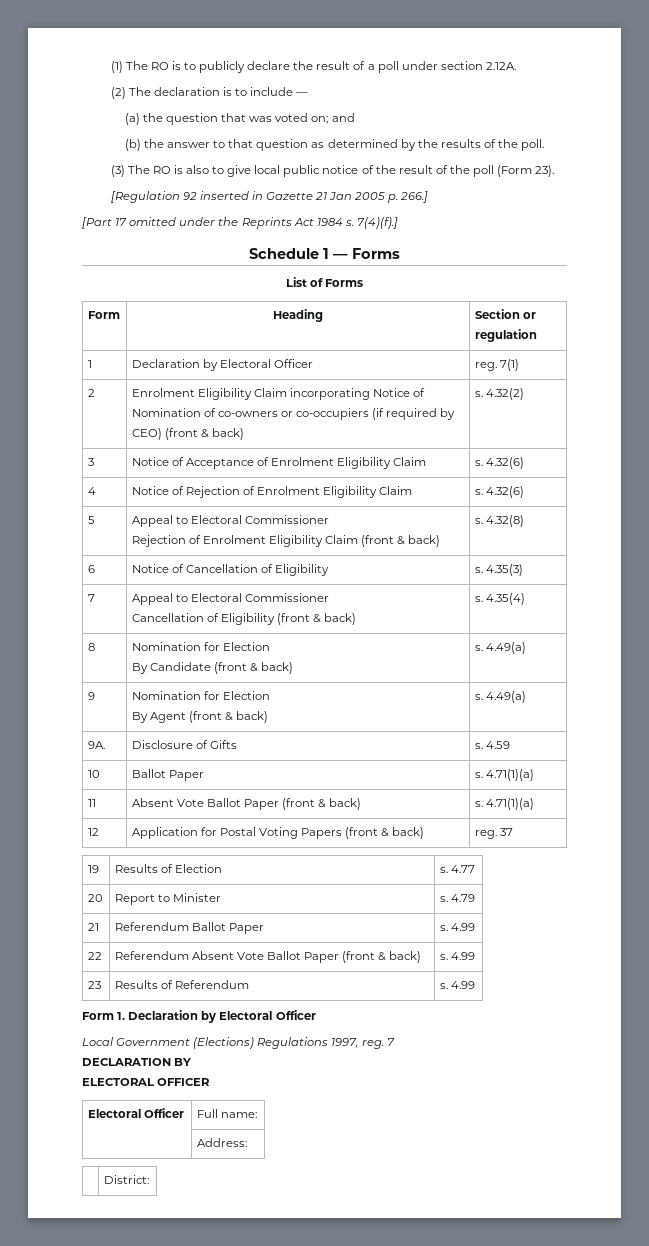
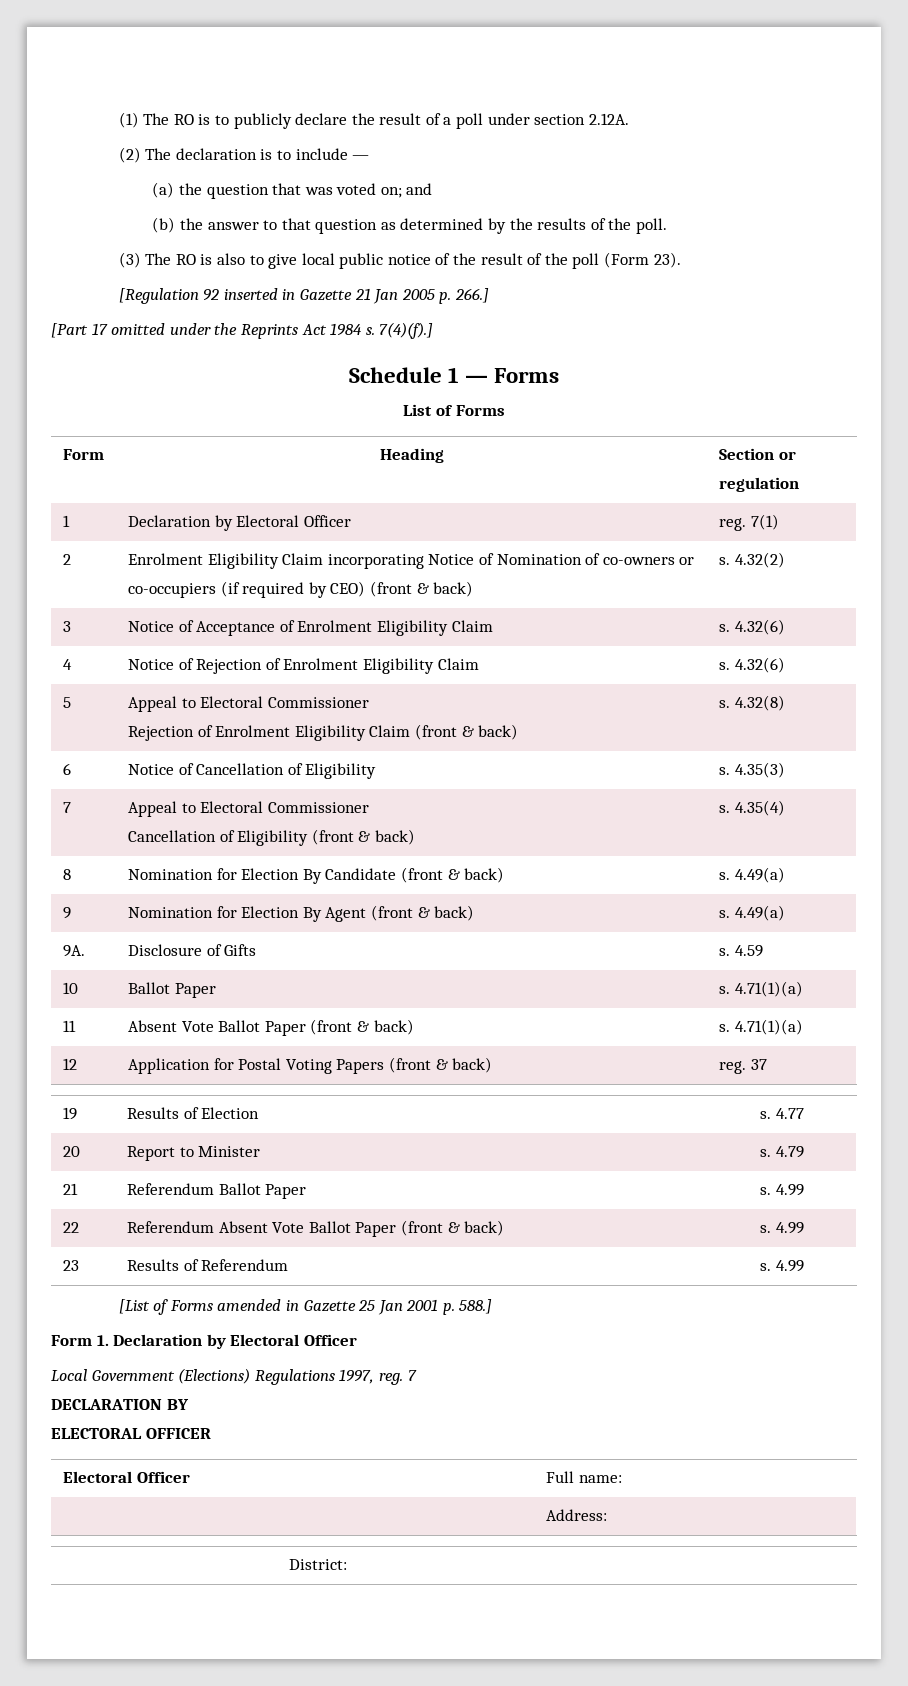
(270, 646) // -> (300, 874) none
(270, 695) // -> (300, 912) none
(475, 985) none -> [118,1299,493,1315] // [List of Forms amended in Gazette 25 Jan 2001 p. 588.]

